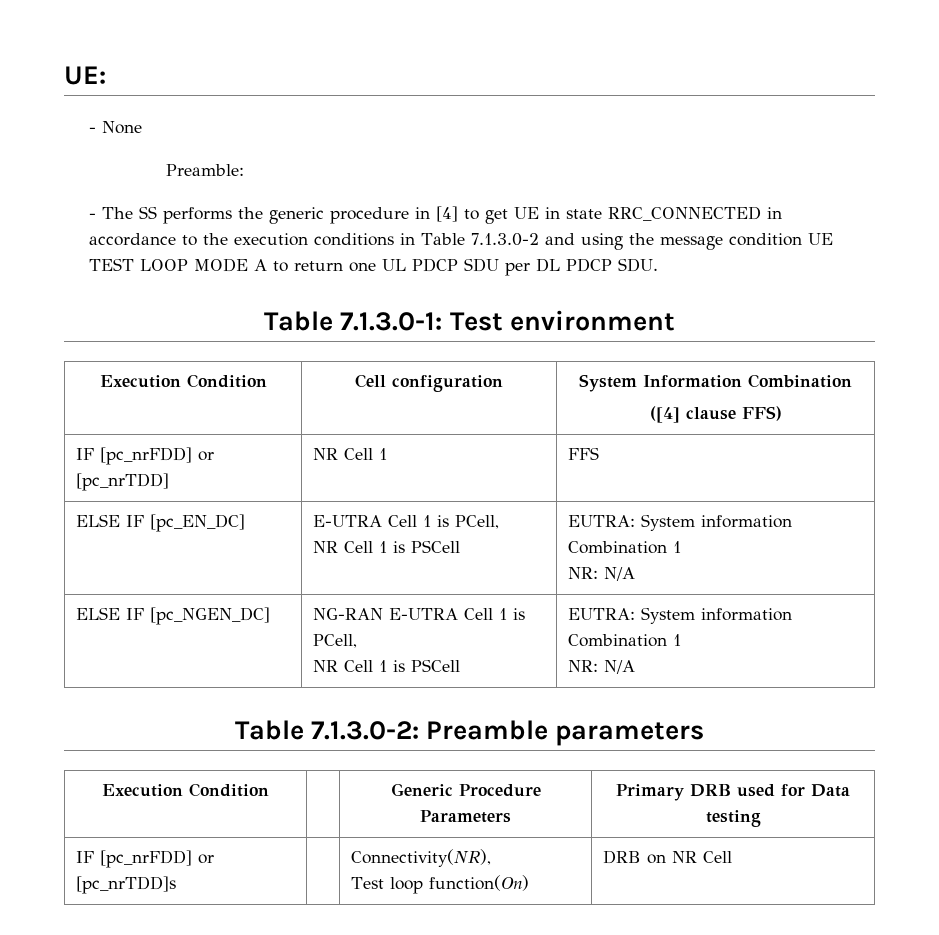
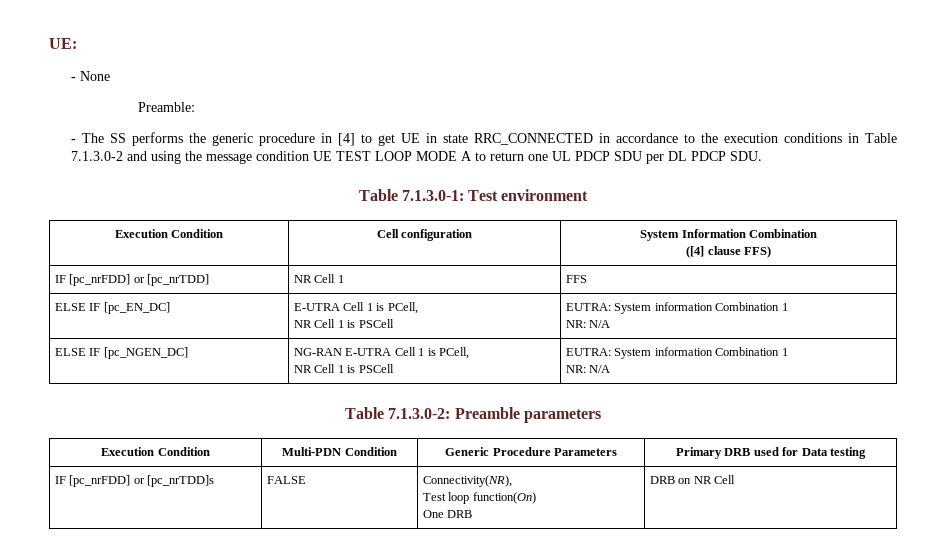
(269, 790) none -> [282,447,397,456] Multi-PDN Condition
(176, 885) none -> [267,476,307,484] FALSE
(529, 883) none -> [423,510,473,518] // One DRB

